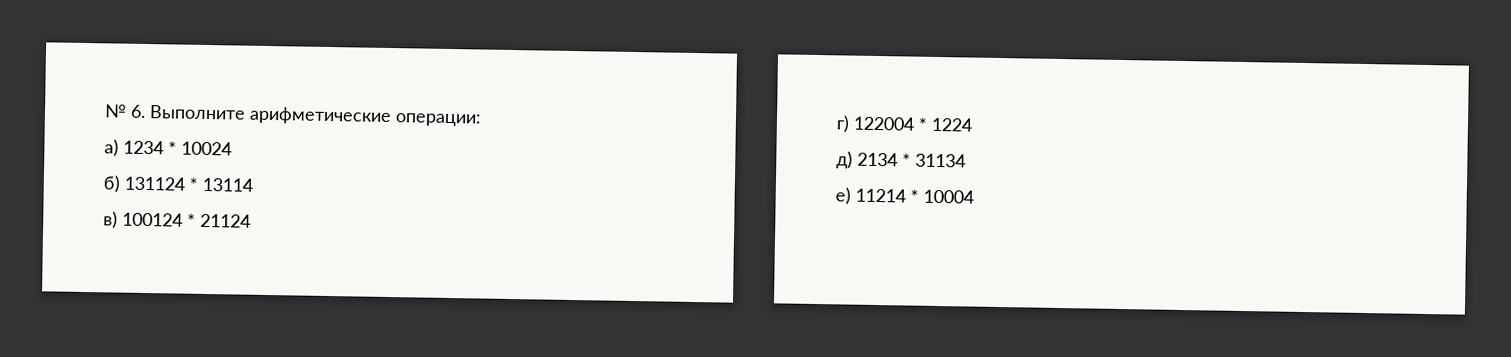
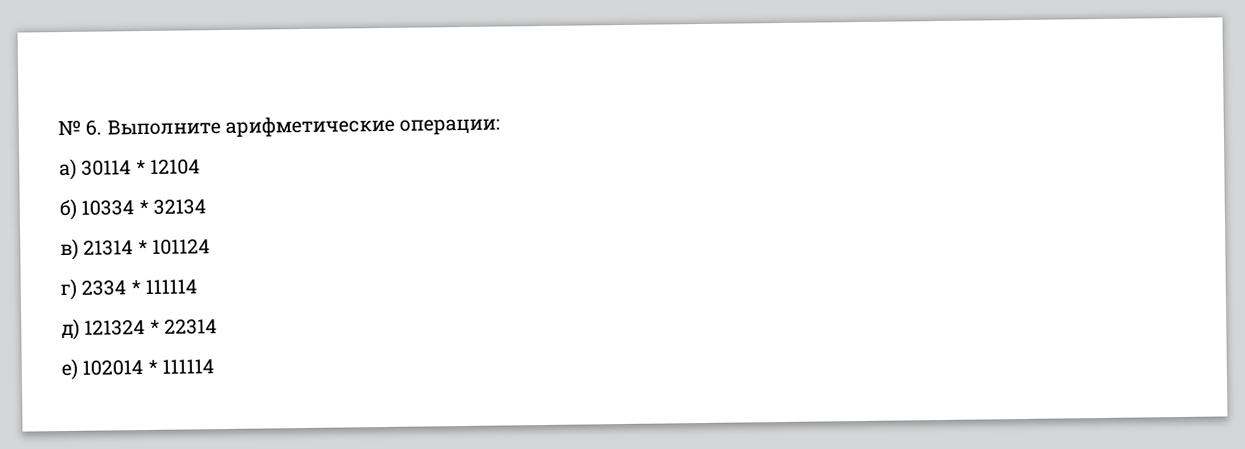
[123,140,232,156] [103,175,253,193] [103,211,251,229] [836,115,973,133] [836,151,966,169] [835,187,974,205] 1234 * 10024 // б) 131124 * 13114 // в) 100124 * 21124 // г) 122004 * 1224 // д) 2134 * 31134 // е) 11214 * 10004 -> [81,158,200,176] [59,198,206,221] [60,238,210,261] [60,278,197,301] [61,318,217,341] [61,358,214,381] 30114 * 12104 // б) 10334 * 32134 // в) 21314 * 101124 // г) 2334 * 111114 // д) 121324 * 22314 // е) 102014 * 111114

